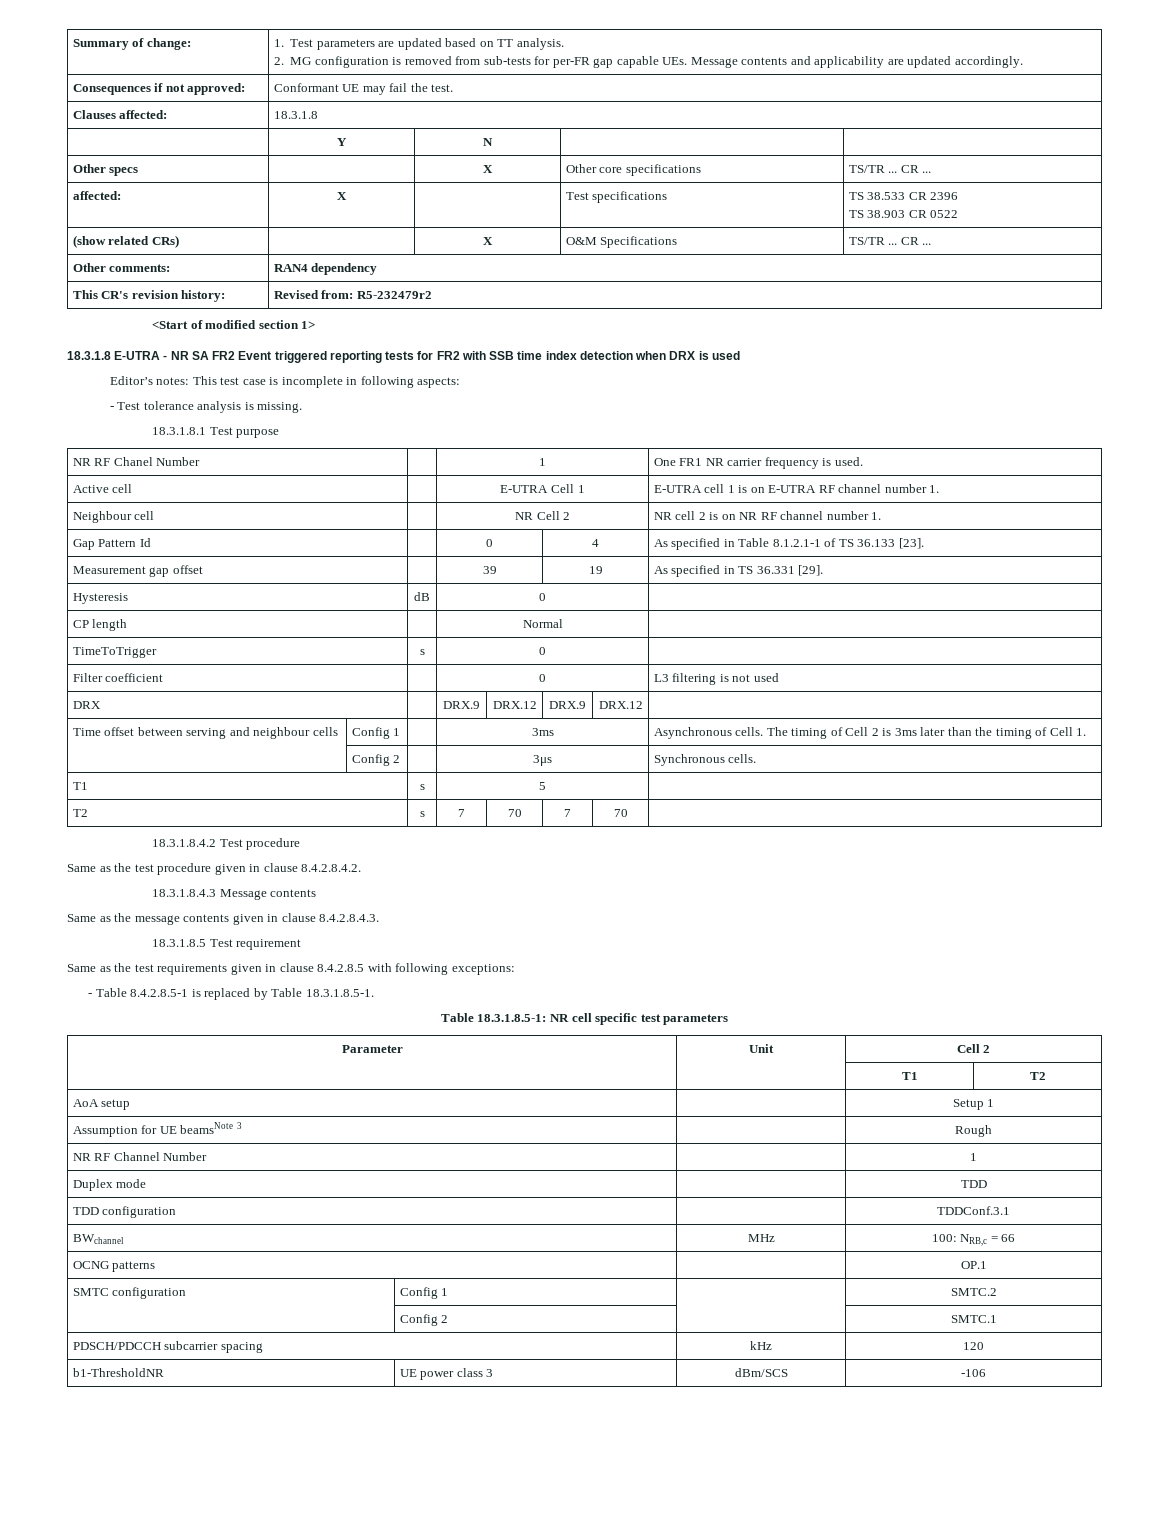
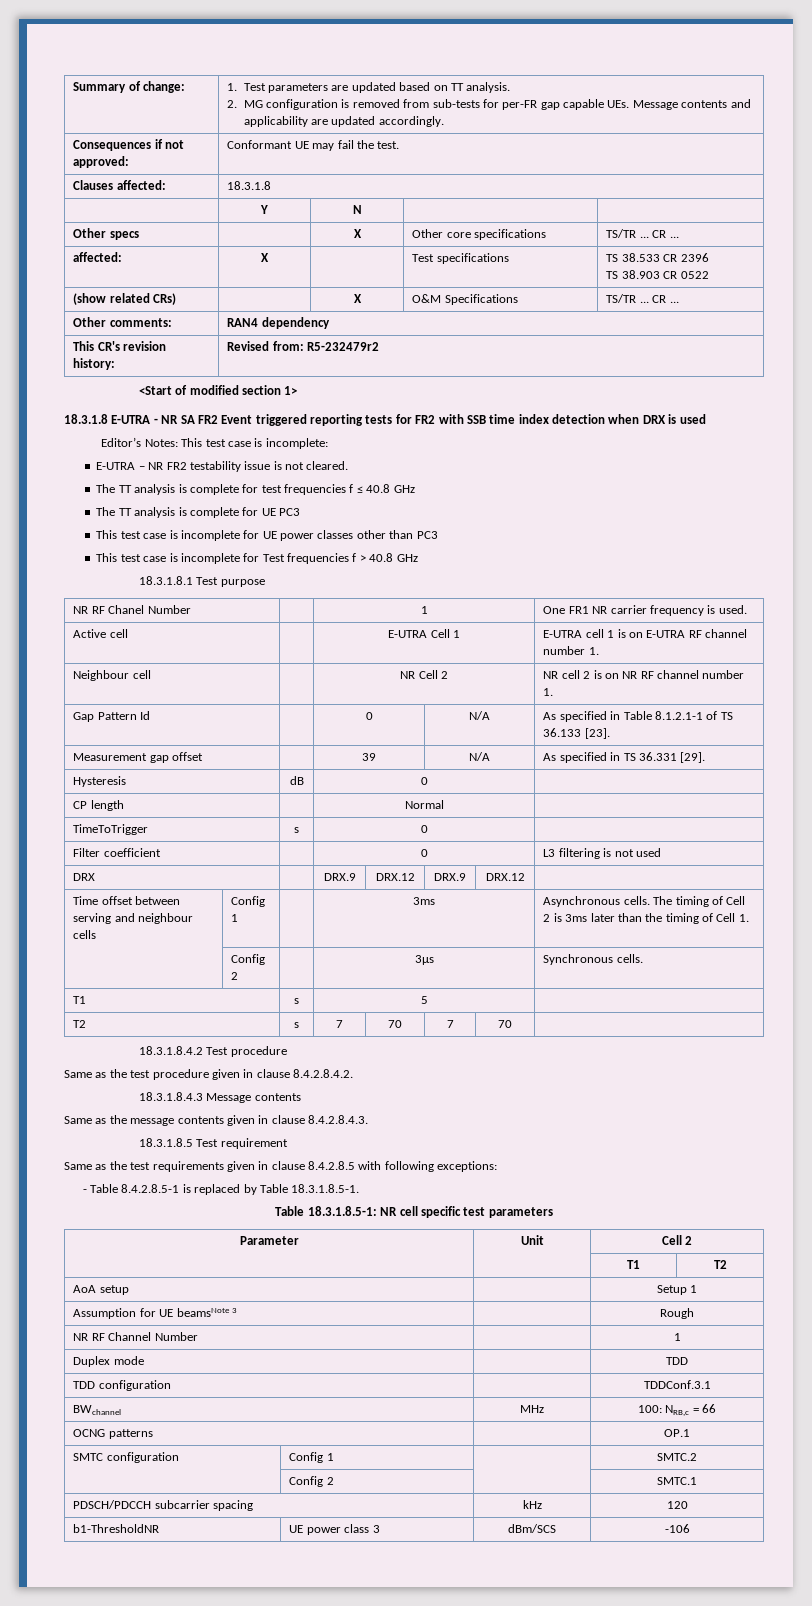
[156,376,461,388] [109,401,303,413] notes: This test case is incomplete in following aspects: // - Test tolerance analysis is missing. -> [144,438,328,449] [96,461,349,472] [96,484,415,495] [96,507,301,518] [96,530,438,541] [96,553,418,564] Notes: This test case is incomplete: // E-UTRA – NR FR2 testability issue is not cleared. // The TT analysis is complete for test frequencies f ≤ 40.8 GHz // The TT analysis is complete for UE PC3 // This test case is incomplete for UE power classes other than PC3 // This test case is incomplete for Test frequencies f > 40.8 GHz
[592,539,599,547] 4 -> [469,711,490,720] N/A
[588,566,603,574] 19 -> [469,752,490,761] N/A

